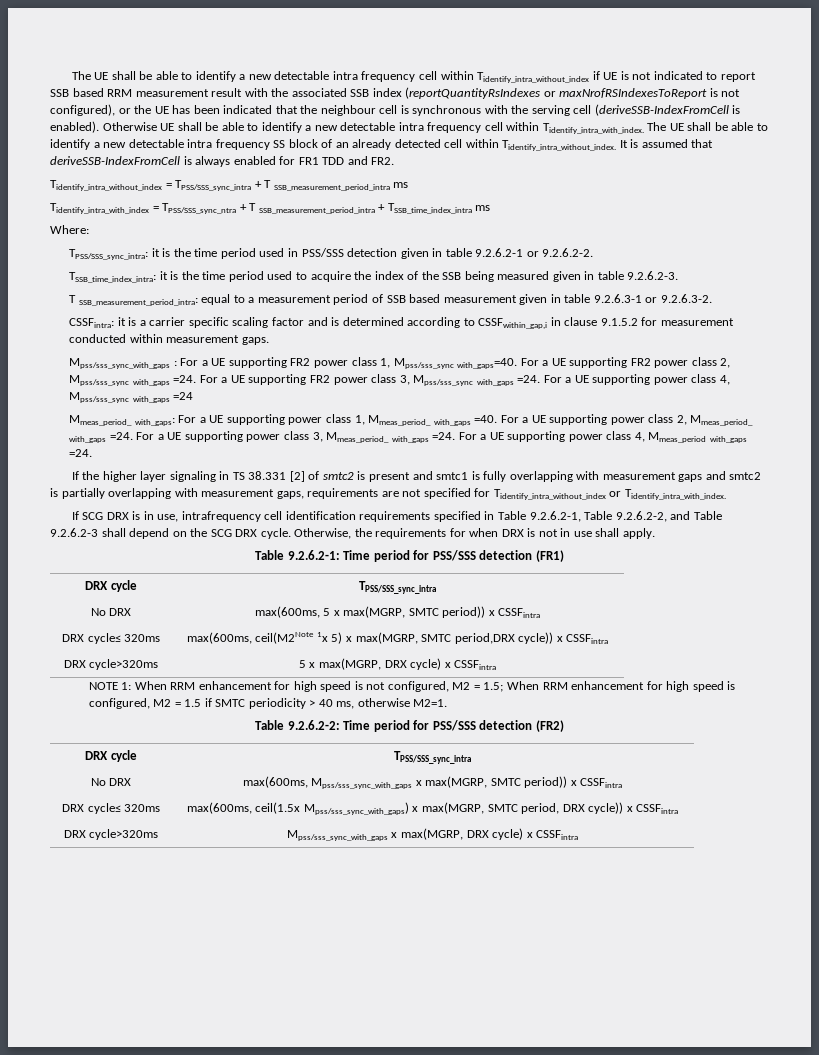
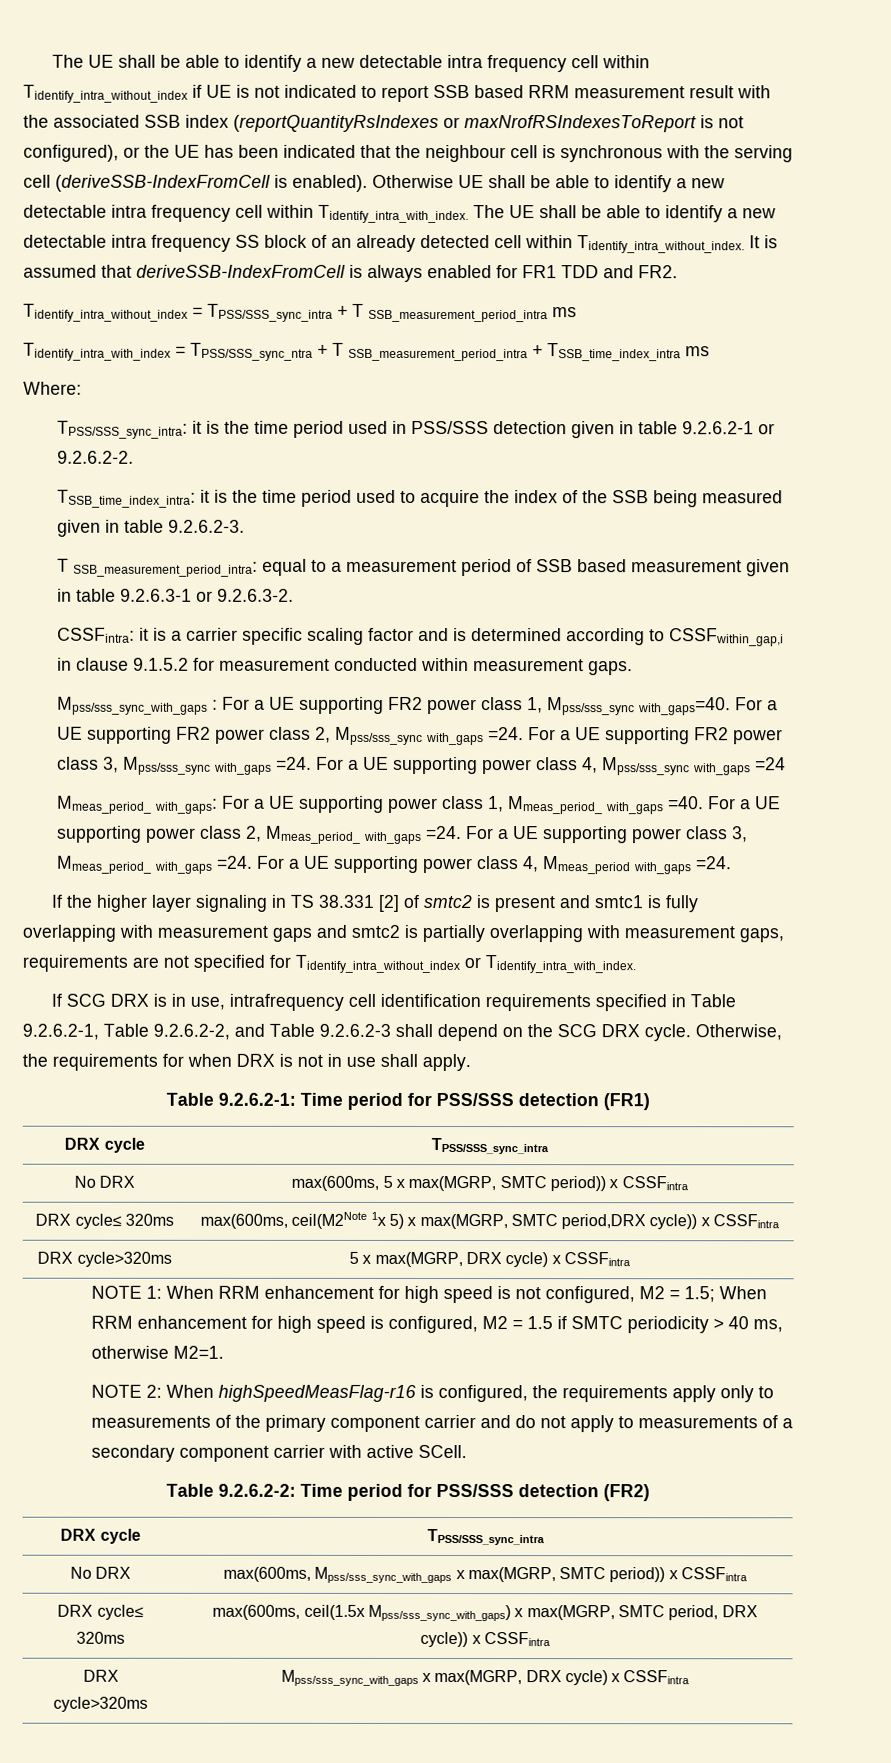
(448, 703) none -> [90,1384,774,1403] [90,1414,793,1433] [90,1444,467,1462] // NOTE 2: When highSpeedMeasFlag-r16 is configured, the requirements apply only to measurements of the primary component carrier and do not apply to measurements of a secondary component carrier with active SCell.

